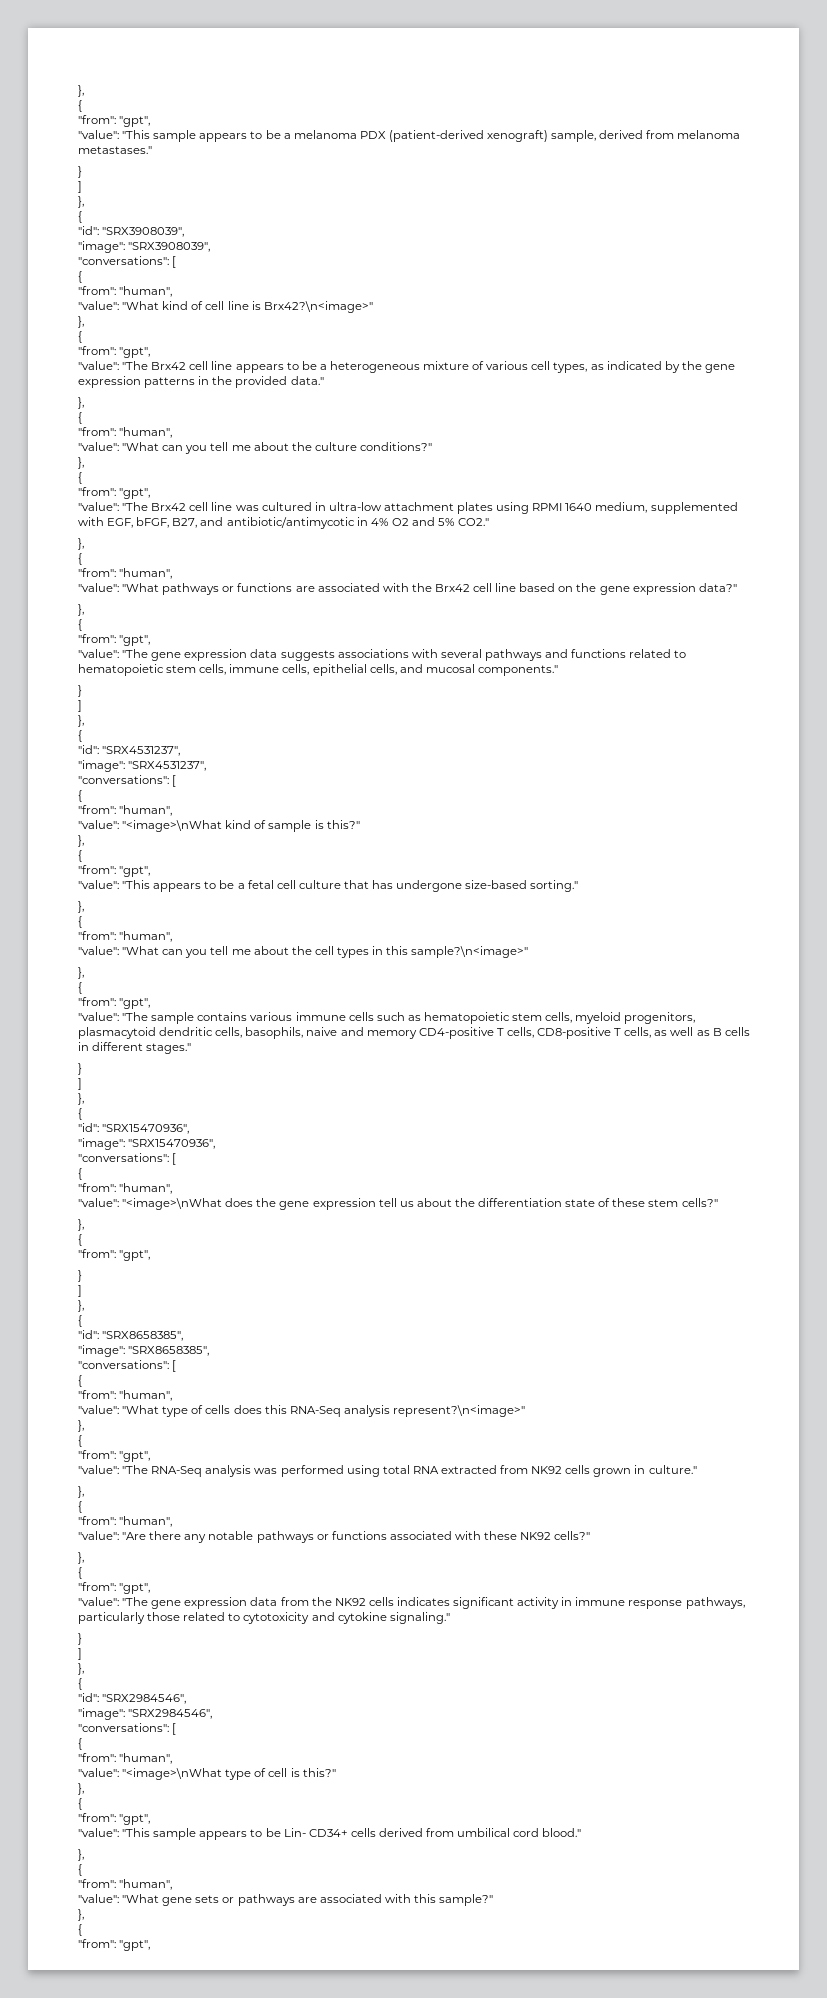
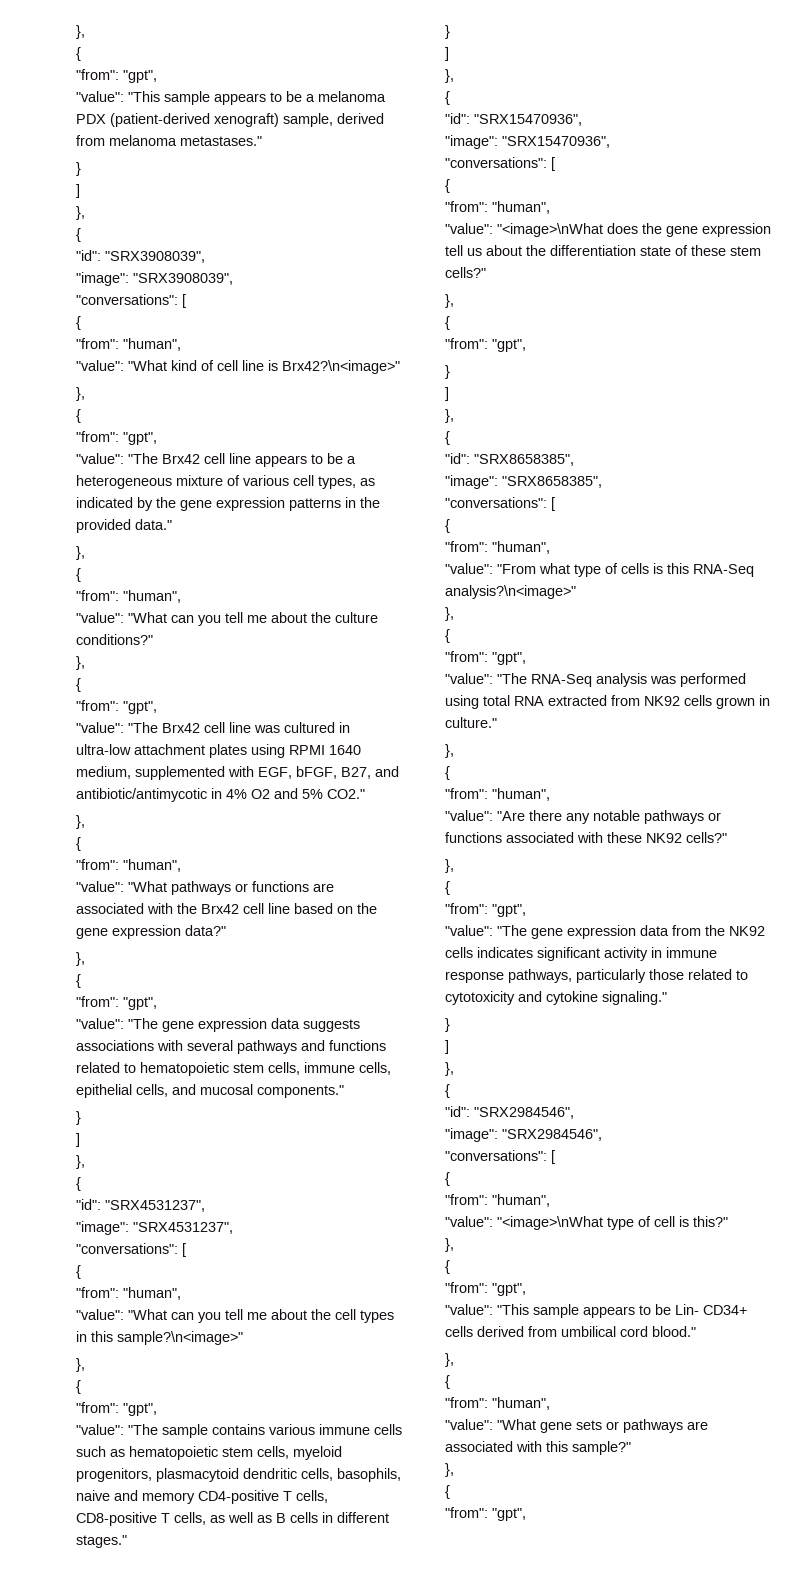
[78,820,360,832] [78,835,84,847] [78,850,82,862] [78,865,151,877] [78,880,579,892] [78,901,84,913] [78,916,82,928] [78,931,173,942] // "value": "<image>\nWhat kind of sample is this?" // }, // { // "from": "gpt", // "value": "This appears to be a fetal cell culture that has undergone size-based sorting." // }, // { // "from": "human", -> (181, 1293) none
[122,1405,160,1414] "What -> [497,563,570,574] "From what
[233,1405,262,1414] does -> [653,563,663,574] is
[343,1405,525,1417] analysis represent?\n<image>" -> [445,585,576,599] analysis?\n<image>"

